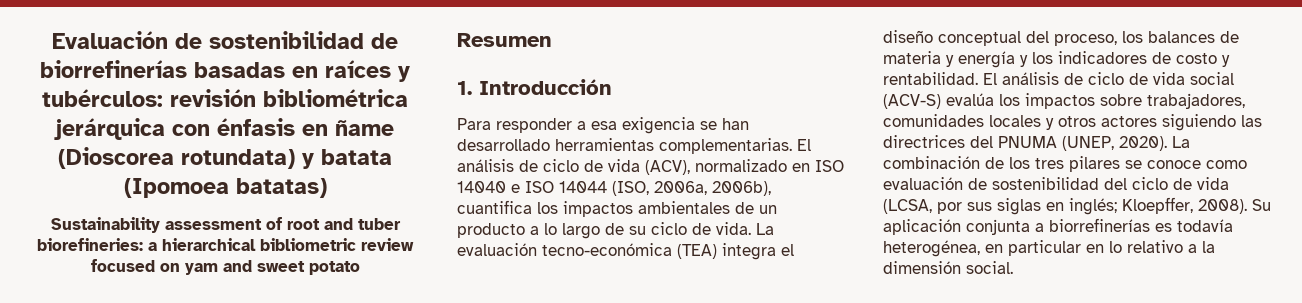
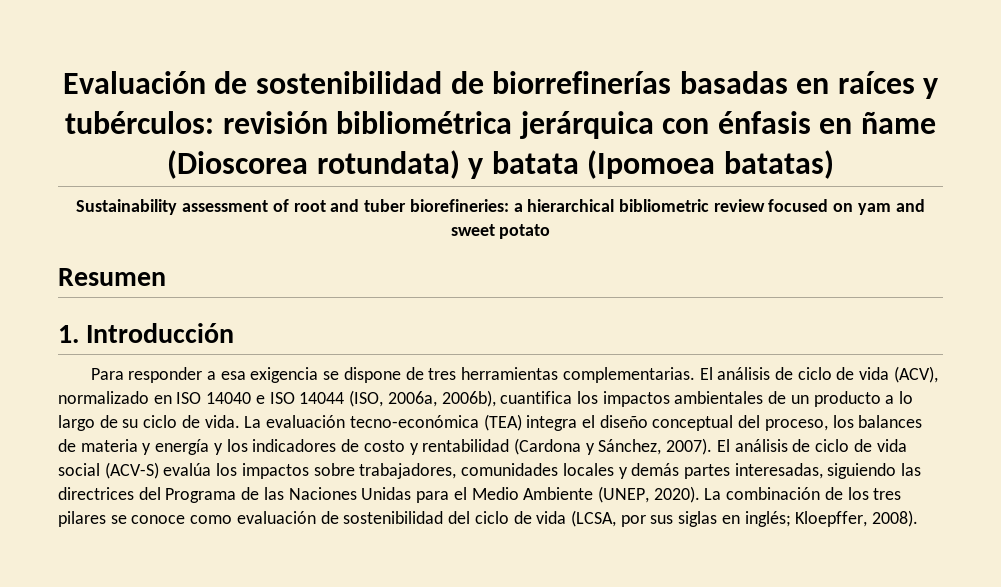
[722,118,749,130] [457,139,550,151] han desarrollado -> [343,367,457,383] dispone de tres
[883,72,978,85] rentabilidad. -> [422,438,713,455] rentabilidad (Cardona y Sánchez, 2007).
[1058,116,1157,127] otros actores -> [631,463,823,479] demás partes interesadas,
[998,136,1057,148] PNUMA -> [165,487,594,503] Programa de las Naciones Unidas para el Medio Ambiente
[1252,199,1271,211] [883,218,1233,235] [883,240,1215,257] [883,261,1013,274] Su aplicación conjunta a biorrefinerías es todavía heterogénea, en particular en lo relativo a la dimensión social. -> (919, 518) none

